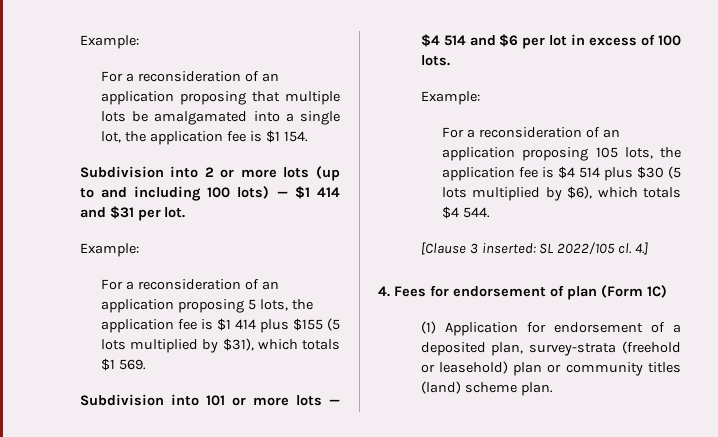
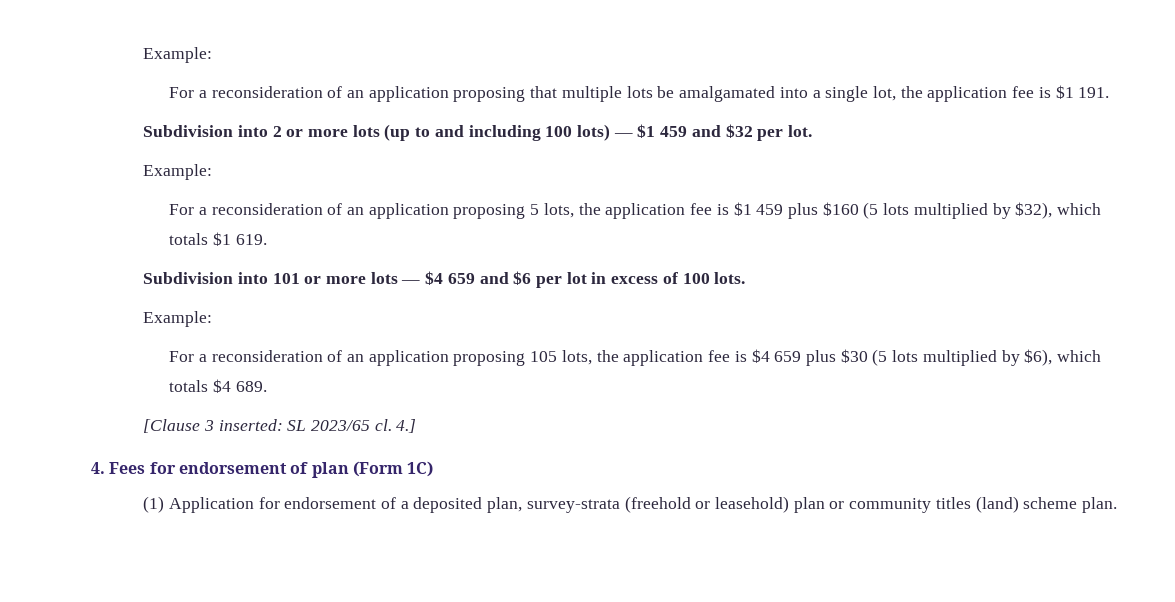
[283,131,308,142] 154. -> [1078,87,1110,98] 191.
[317,187,340,197] [79,206,134,219] 414 and $31 -> [660,124,753,138] 459 and $32
[235,318,340,333] [101,338,254,353] 414 plus $155 (5 lots multiplied by $31), -> [756,202,1053,219] 459 plus $160 (5 lots multiplied by $32),
[118,359,146,370] 569. -> [235,234,267,245] 619.
[443,35,466,46] 514 -> [447,273,475,284] 659
[579,167,601,178] 514 -> [774,351,802,362] 659
[462,207,490,218] 544. -> [235,381,267,392] 689.
[557,242,616,255] 2022/105 -> [310,420,370,431] 2023/65

